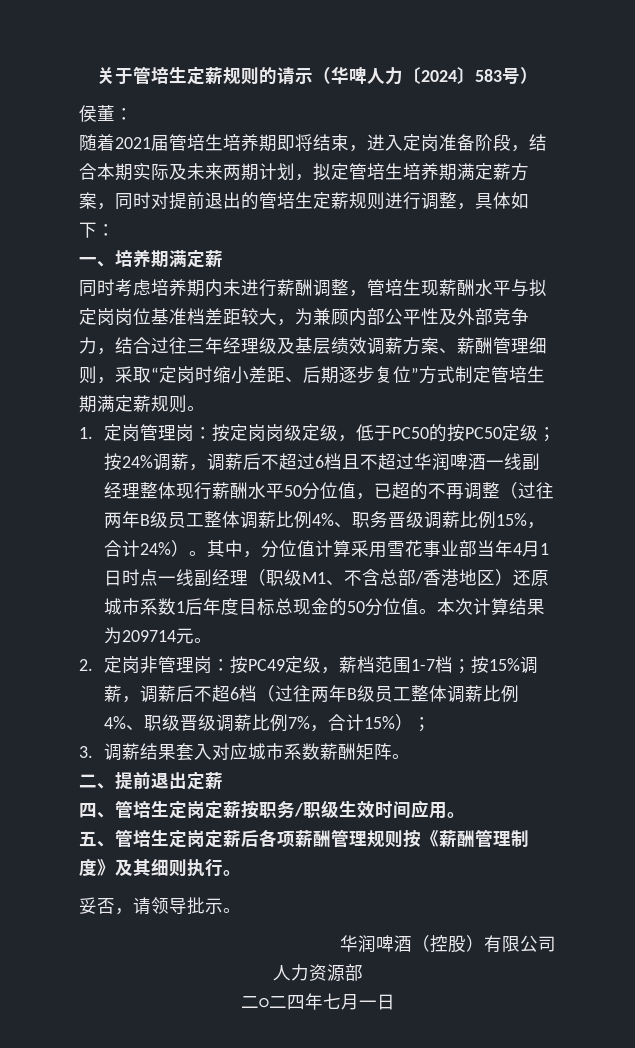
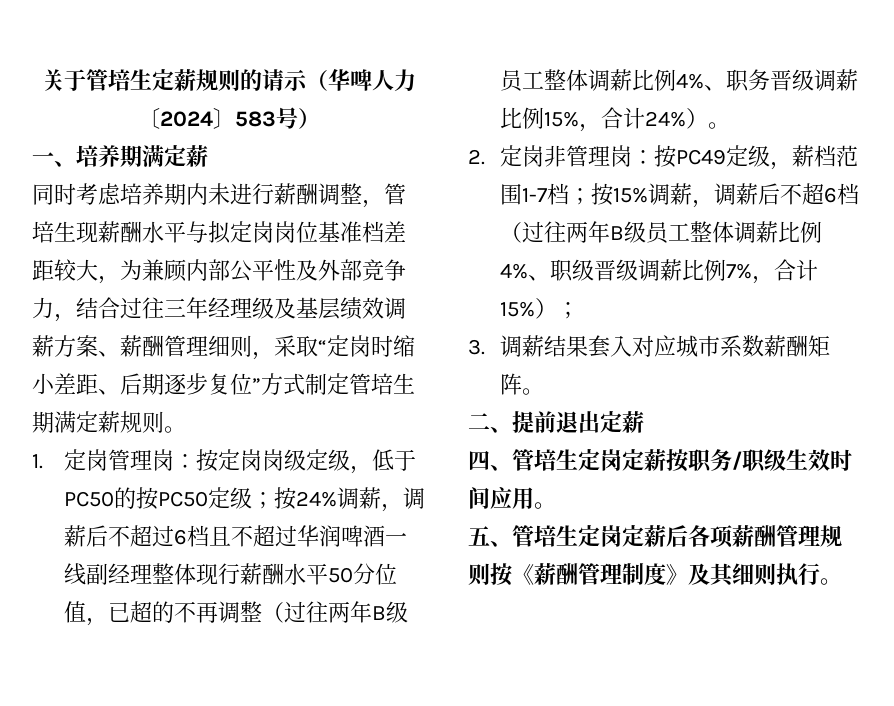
[79,105,133,122] [79,134,547,152] [79,163,529,181] [79,192,529,210] [79,222,115,238] // 侯董： // 随着2021届管培生培养期即将结束，进入定岗准备阶段，结合本期实际及未来两期计划，拟定管培生培养期满定薪方案，同时对提前退出的管培生定薪规则进行调整，具体如下： -> (320, 118) none
[206,540,549,558] [103,569,549,587] [103,598,545,616] [103,627,212,644] 其中，分位值计算采用雪花事业部当年4月1日时点一线副经理（职级M1、不含总部/香港地区）还原城市系数1后年度目标总现金的50分位值。本次计算结果为209714元。 -> (731, 125) none
[79,897,241,915] [340,935,556,953] [272,964,363,982] [240,993,395,1010] // 妥否，请领导批示。 // 华润啤酒（控股）有限公司 // 人力资源部 // 二○二四年七月一日 -> (842, 581) none

